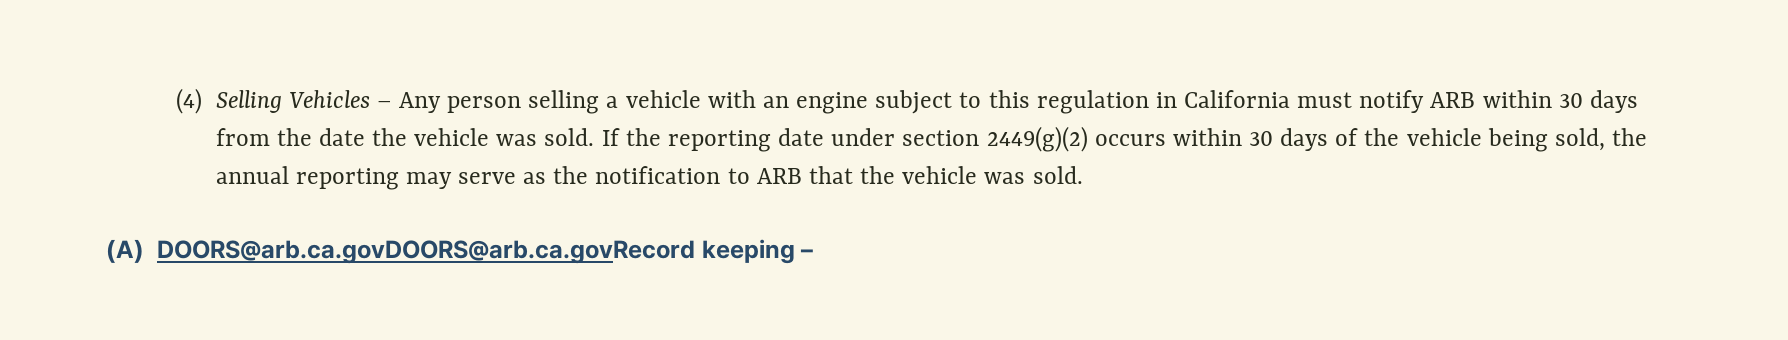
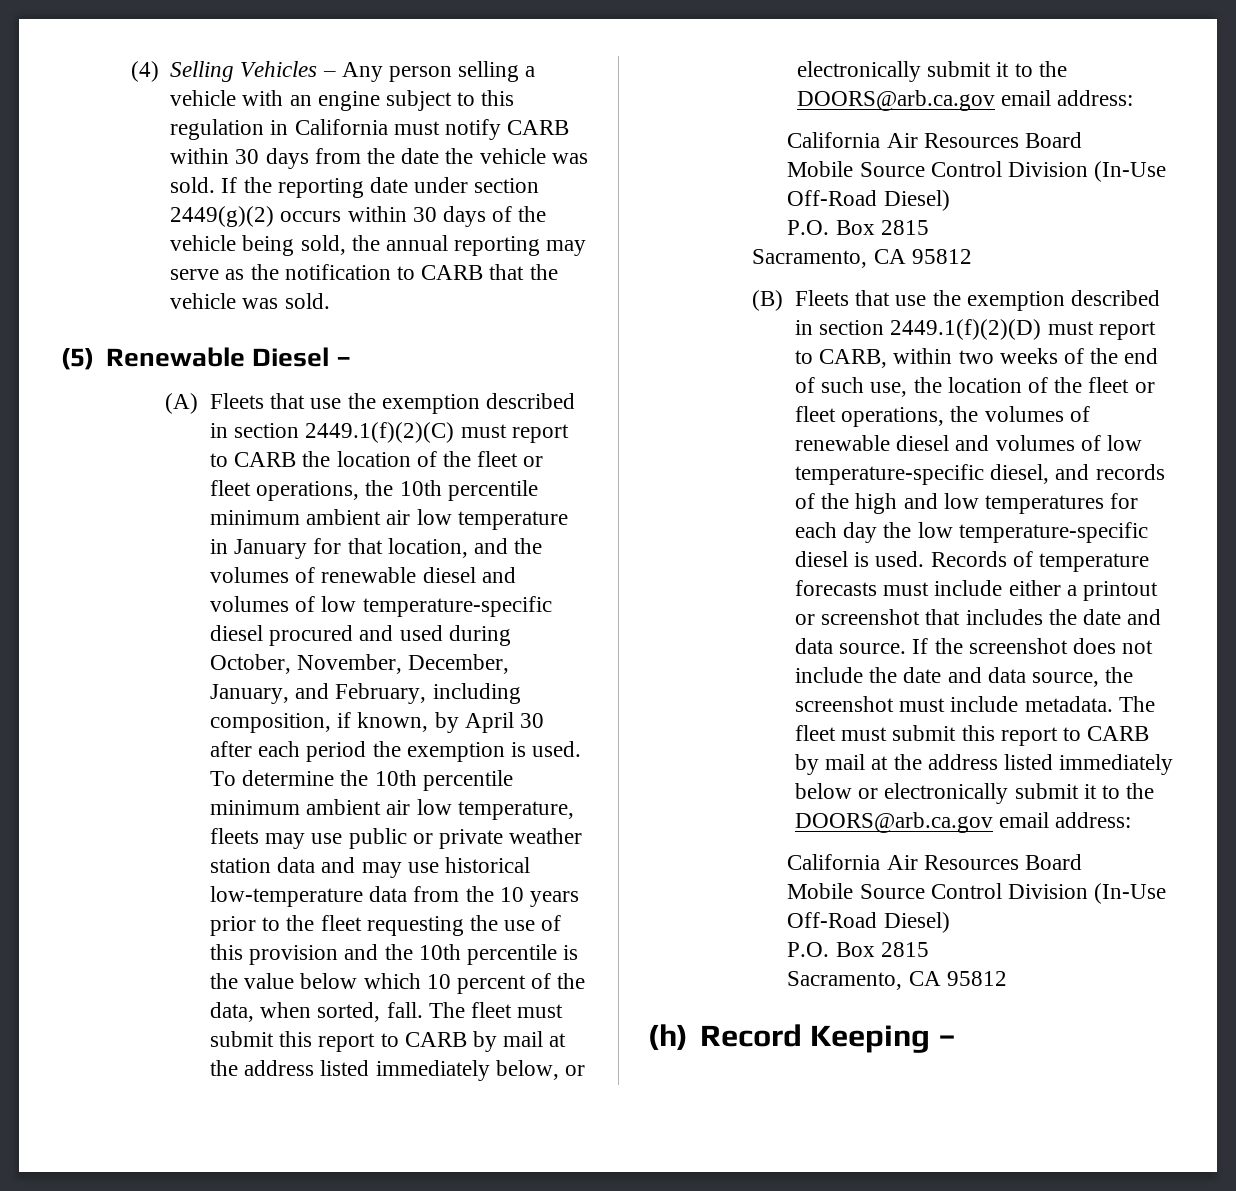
[1430,92,1476,108] ARB -> [507,120,570,135] CARB
[756,168,802,184] ARB -> [421,265,484,280] CARB
[106,239,795,264] (A) DOORS@arb.ca.govDOORS@arb.ca.govRecord keeping -> [61,347,351,370] [165,393,576,414] [209,422,569,443] [209,451,544,467] [209,480,538,501] [209,509,568,530] [209,538,543,559] [209,567,516,583] [209,596,552,617] [209,625,511,646] [209,654,510,674] [209,683,521,704] [209,712,545,733] [209,741,582,762] [209,770,513,791] [209,799,574,820] [209,828,583,849] [209,857,531,878] [209,886,580,907] [209,915,562,936] [209,944,579,965] [209,973,586,994] [209,1002,564,1022] [209,1031,567,1052] [209,1060,586,1081] [796,61,1067,82] [796,90,1134,111] [787,132,1082,148] [787,161,1167,182] [787,190,950,211] [787,220,929,235] [752,249,972,268] [752,290,1161,311] [794,319,1156,340] [794,348,1159,368] [794,377,1155,397] [794,406,1090,427] [794,435,1143,451] [794,464,1165,485] [794,493,1139,514] [794,522,1148,543] [794,551,1150,572] [794,580,1159,601] [794,609,1162,625] [794,638,1154,654] [794,667,1134,687] [794,696,1155,712] [794,725,1150,746] [794,754,1174,775] [794,783,1155,804] [794,812,1132,833] [787,854,1082,870] [787,883,1167,904] [787,912,950,933] [787,942,929,957] [787,971,1007,990] [648,1024,930,1053] (5) Renewable Diesel – // (A) Fleets that use the exemption described in section 2449.1(f)(2)(C) must report to CARB the location of the fleet or fleet operations, the 10th percentile minimum ambient air low temperature in January for that location, and the volumes of renewable diesel and volumes of low temperature-specific diesel procured and used during October, November, December, January, and February, including composition, if known, by April 30 after each period the exemption is used. To determine the 10th percentile minimum ambient air low temperature, fleets may use public or private weather station data and may use historical low-temperature data from the 10 years prior to the fleet requesting the use of this provision and the 10th percentile is the value below which 10 percent of the data, when sorted, fall. The fleet must submit this report to CARB by mail at the address listed immediately below, or electronically submit it to the DOORS@arb.ca.gov email address: // California Air Resources Board // Mobile Source Control Division (In-Use Off-Road Diesel) // P.O. Box 2815 // Sacramento, CA 95812 // (B) Fleets that use the exemption described in section 2449.1(f)(2)(D) must report to CARB, within two weeks of the end of such use, the location of the fleet or fleet operations, the volumes of renewable diesel and volumes of low temperature-specific diesel, and records of the high and low temperatures for each day the low temperature-specific diesel is used. Records of temperature forecasts must include either a printout or screenshot that includes the date and data source. If the screenshot does not include the date and data source, the screenshot must include metadata. The fleet must submit this report to CARB by mail at the address listed immediately below or electronically submit it to the DOORS@arb.ca.gov email address: // California Air Resources Board // Mobile Source Control Division (In-Use Off-Road Diesel) // P.O. Box 2815 // Sacramento, CA 95812 // (h) Record Keeping

